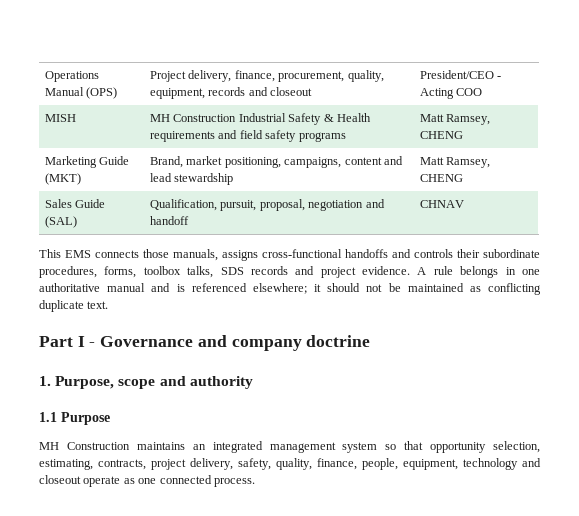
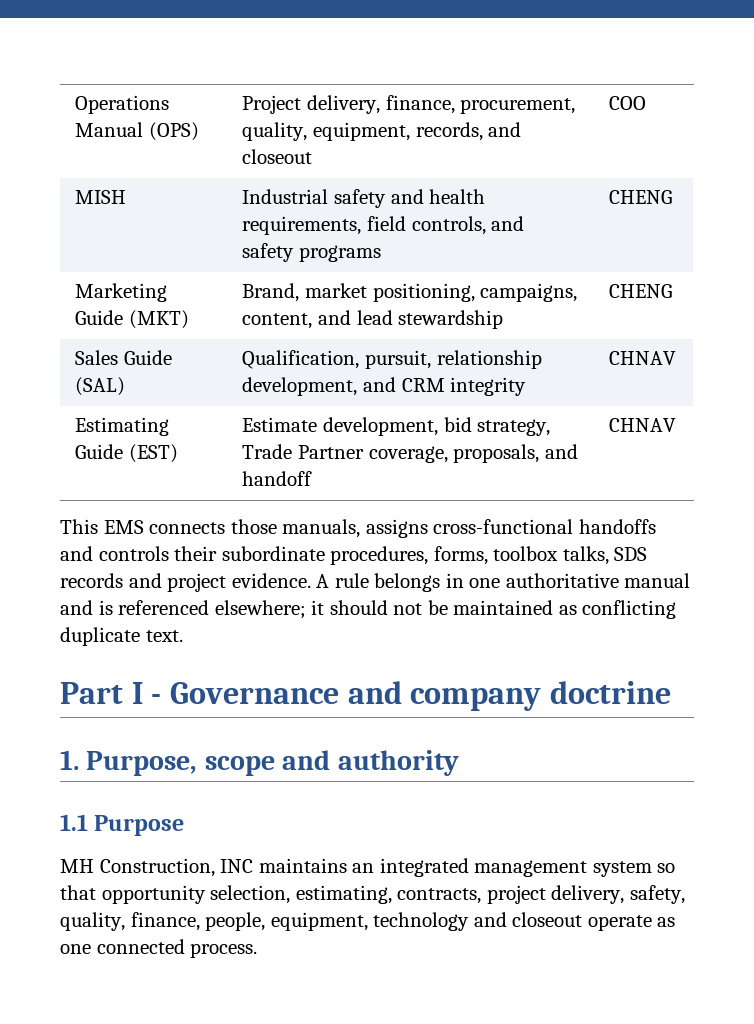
[208,87,246,96] records -> [415,122,483,141] records,
[420,70,502,79] [420,88,455,99] President/CEO - Acting -> (313, 156) none
[150,113,371,125] [150,130,263,142] MH Construction Industrial Safety & Health requirements and field -> [242,189,486,208] [242,216,525,235] Industrial safety and health requirements, field controls, and
[420,114,491,125] Matt Ramsey, -> (382, 253) none
[344,157,382,165] content -> [242,313,313,329] content,
[420,157,491,168] Matt Ramsey, -> (504, 319) none
[259,199,364,211] proposal, negotiation -> [436,350,542,369] [242,377,527,396] [609,351,677,365] [75,417,170,436] [75,444,179,463] [242,417,551,436] [242,444,540,463] relationship development, and CRM integrity | CHNAV // Estimating Guide (EST) | Estimate development, bid strategy, Trade Partner coverage, proposals,
[66,442,130,450] Construction -> [99,858,254,877] Construction, INC

